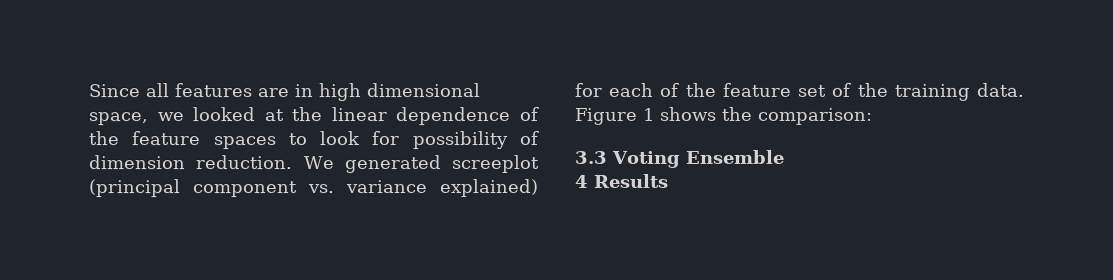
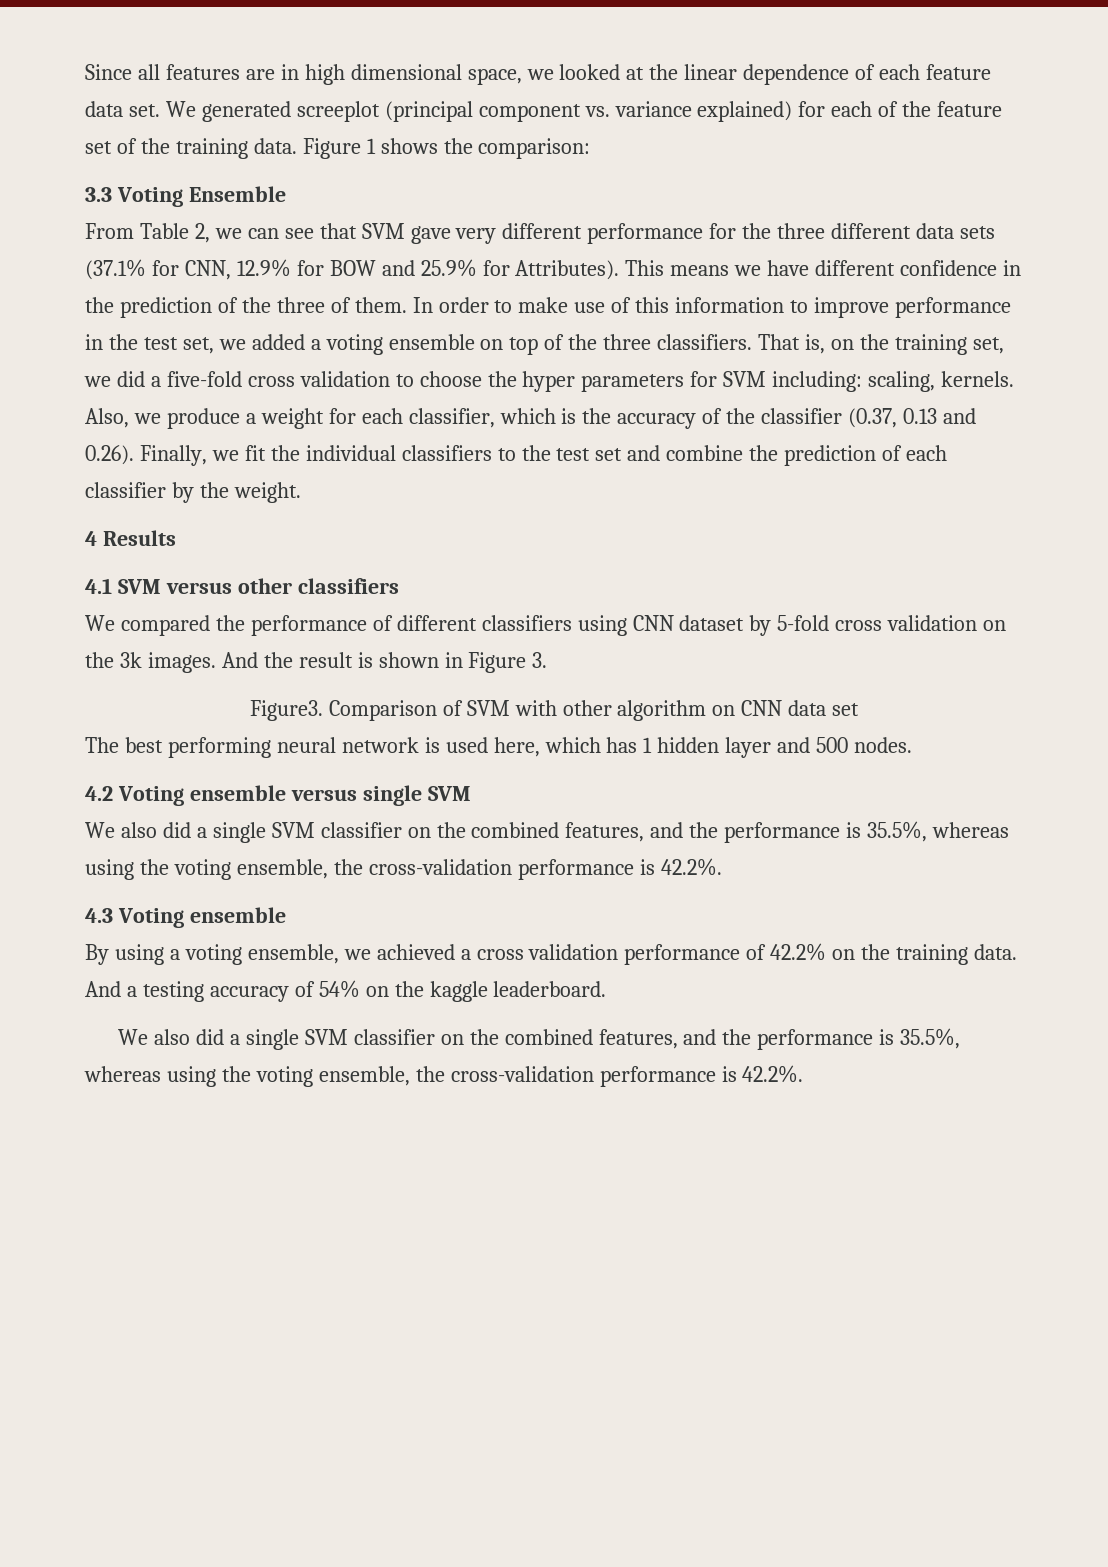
[88,131,540,150] [89,155,294,170] the feature spaces to look for possibility of dimension reduction. -> [879,64,992,80] [85,101,160,117] each feature data set.
[575,173,669,188] 4 Results -> [85,223,995,244] [85,259,1022,280] [85,297,1011,318] [85,334,1004,355] [84,371,1015,392] [85,408,976,429] [85,445,948,466] [85,482,301,503] [85,530,176,546] [85,578,399,594] [85,615,1007,636] [85,652,548,673] [249,700,860,721] [85,737,913,758] [85,785,471,806] [85,821,1010,843] [85,858,722,880] [85,907,286,928] [85,943,1018,965] [85,980,607,1002] [118,1028,961,1050] [84,1065,804,1087] From Table 2, we can see that SVM gave very different performance for the three different data sets (37.1% for CNN, 12.9% for BOW and 25.9% for Attributes). This means we have different confidence in the prediction of the three of them. In order to make use of this information to improve performance in the test set, we added a voting ensemble on top of the three classifiers. That is, on the training set, we did a five-fold cross validation to choose the hyper parameters for SVM including: scaling, kernels. Also, we produce a weight for each classifier, which is the accuracy of the classifier (0.37, 0.13 and 0.26). Finally, we fit the individual classifiers to the test set and combine the prediction of each classifier by the weight. // 4 Results // 4.1 SVM versus other classifiers // We compared the performance of different classifiers using CNN dataset by 5-fold cross validation on the 3k images. And the result is shown in Figure 3. // Figure3. Comparison of SVM with other algorithm on CNN data set // The best performing neural network is used here, which has 1 hidden layer and 500 nodes. // 4.2 Voting ensemble versus single SVM // We also did a single SVM classifier on the combined features, and the performance is 35.5%, whereas using the voting ensemble, the cross-validation performance is 42.2%. // 4.3 Voting ensemble // By using a voting ensemble, we achieved a cross validation performance of 42.2% on the training data. And a testing accuracy of 54% on the kaggle leaderboard. // We also did a single SVM classifier on the combined features, and the performance is 35.5%, whereas using the voting ensemble, the cross-validation performance is 42.2%.

